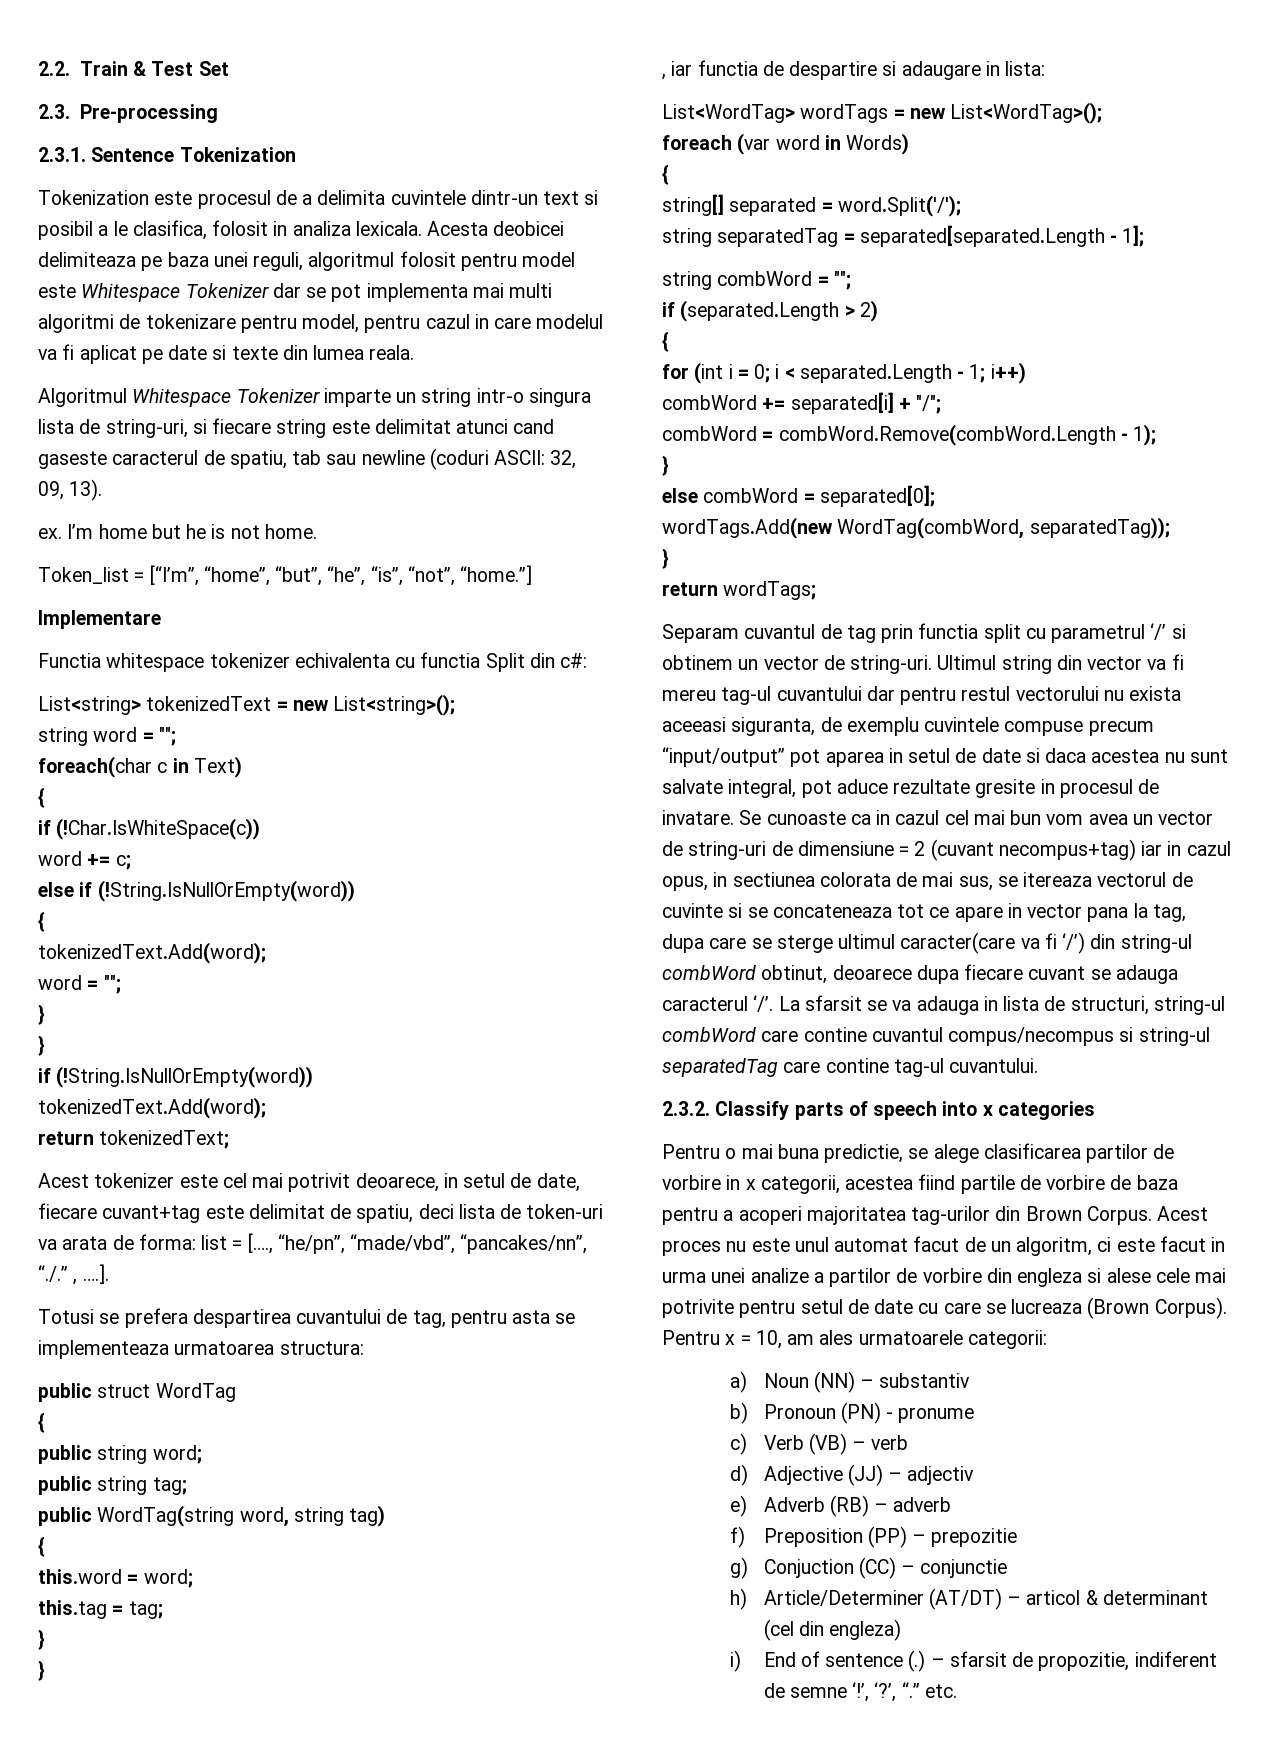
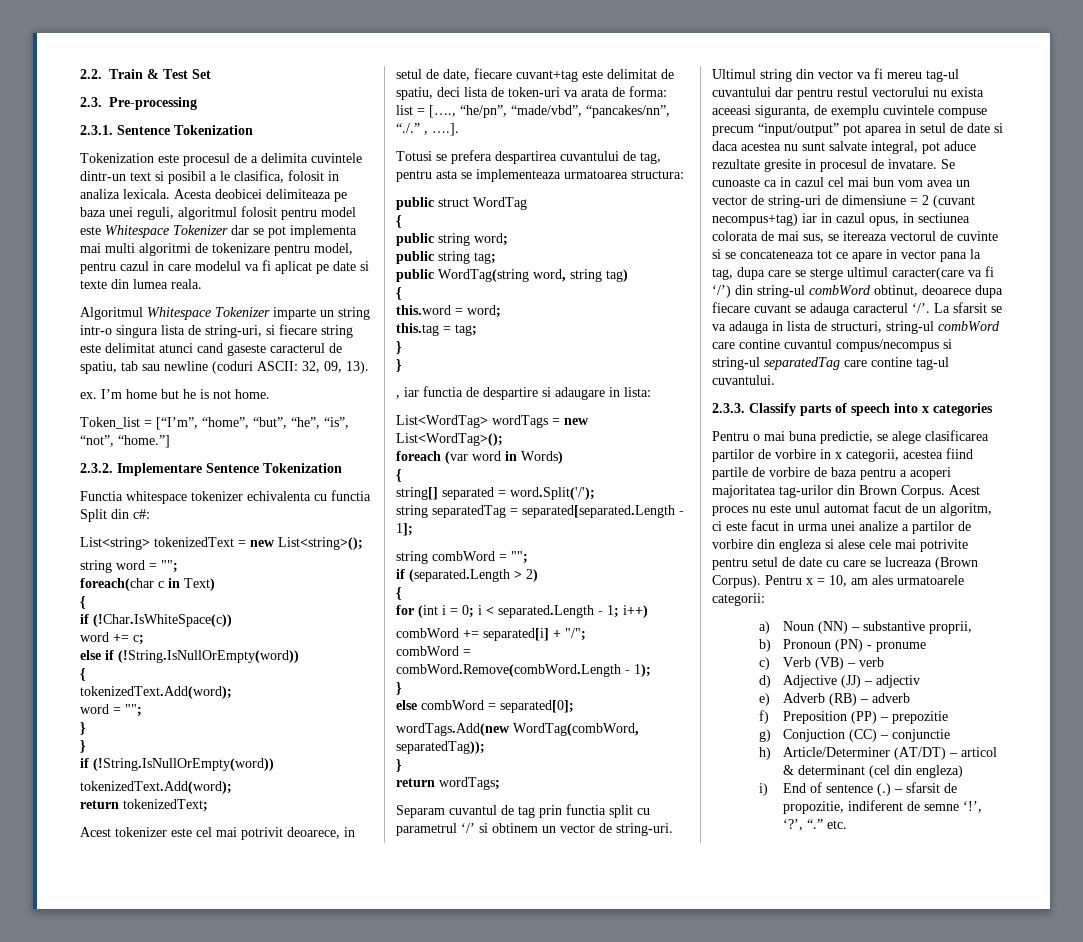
(533, 575) none -> [80,463,113,473] 2.3.2.
(161, 619) none -> [206,463,342,473] Sentence Tokenization
[662,1101,710,1116] 2.3.2. -> [712,403,745,413] 2.3.3.
[879,1373,971,1388] substantiv -> [863,621,973,634] substantive proprii,

